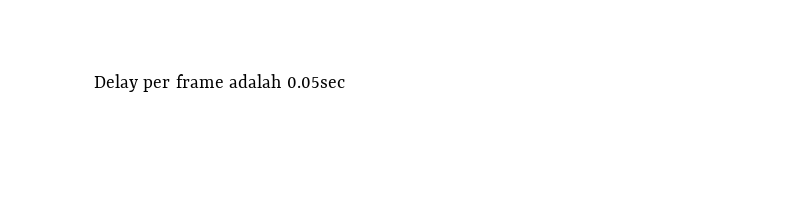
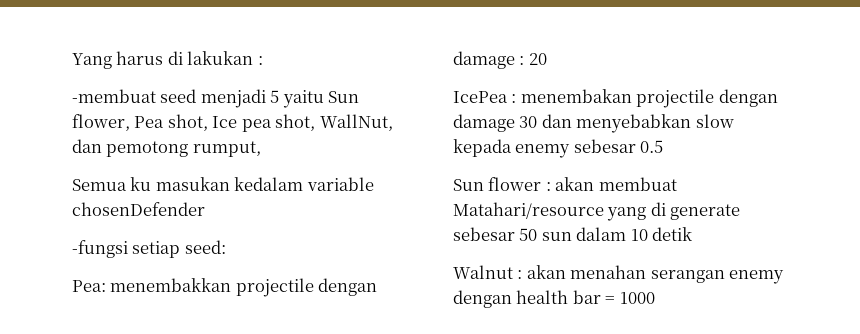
[94,74,345,92] Delay per frame adalah 0.05sec -> [72,51,263,69] [72,89,360,108] [72,114,393,132] [72,139,261,157] [72,177,374,191] [72,202,205,216] [72,240,226,258] [72,278,378,297] [453,51,547,69] [453,89,778,108] [453,114,734,133] [453,139,664,158] [453,177,677,191] [453,202,741,221] [453,227,693,241] [453,265,785,284] [453,290,655,308] Yang harus di lakukan : // -membuat seed menjadi 5 yaitu Sun flower, Pea shot, Ice pea shot, WallNut, dan pemotong rumput, // Semua ku masukan kedalam variable chosenDefender // -fungsi setiap seed: // Pea: menembakkan projectile dengan damage : 20 // IcePea : menembakan projectile dengan damage 30 dan menyebabkan slow kepada enemy sebesar 0.5 // Sun flower : akan membuat Matahari/resource yang di generate sebesar 50 sun dalam 10 detik // Walnut : akan menahan serangan enemy dengan health bar = 1000

